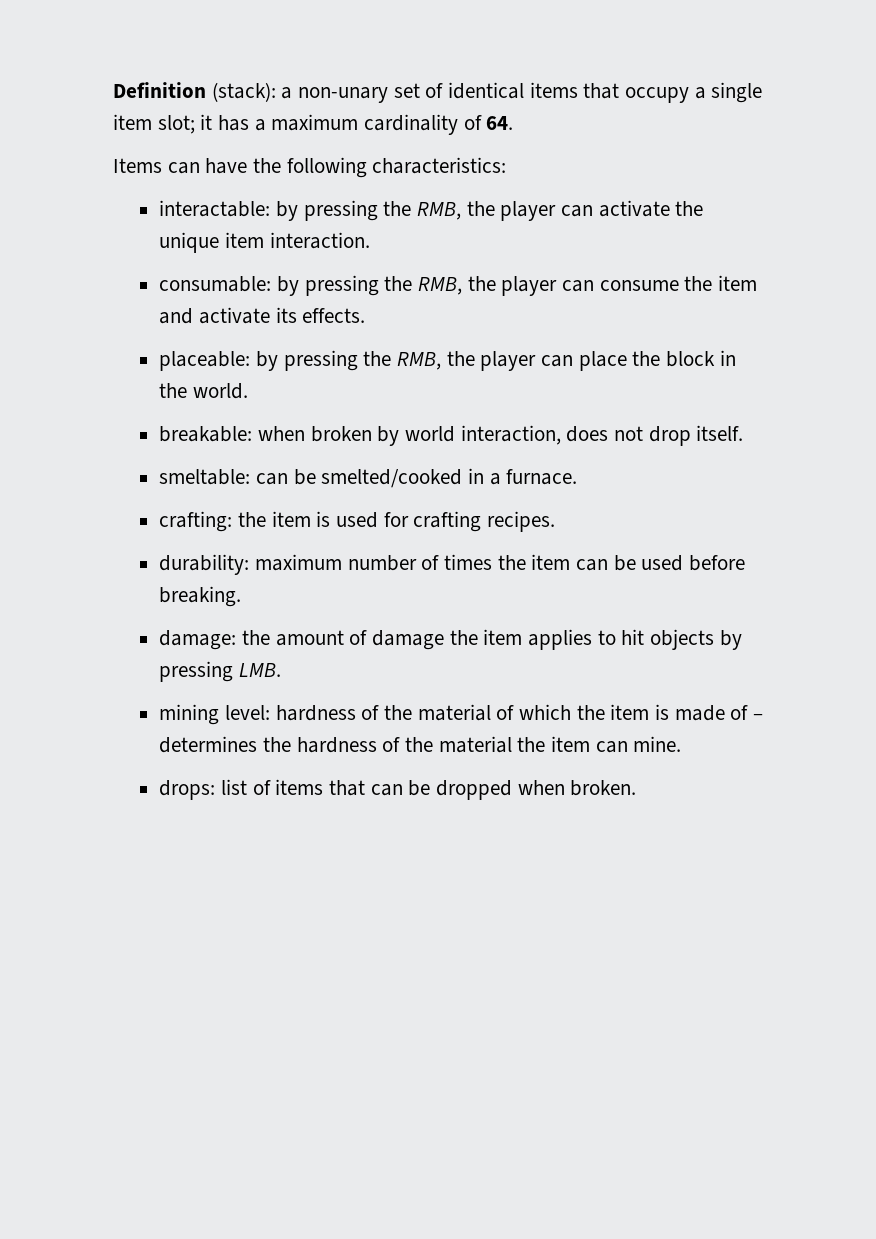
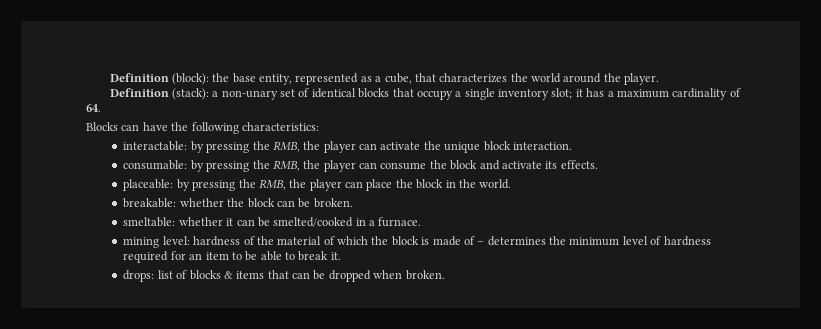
[113,82,206,98] Definition -> [109,73,660,85] [109,88,169,97] Definition (block): the base entity, represented as a cube, that characterizes the world around the player. // Definition
[529,82,578,98] items -> [358,88,390,98] blocks
[113,114,152,130] item -> [498,89,550,100] inventory
[113,158,162,173] Items -> [86,122,118,131] Blocks
[224,232,264,248] item -> [483,141,511,151] block
[717,275,757,291] item -> [450,160,478,170] block
[257,425,744,446] when broken by world interaction, does not drop itself. -> [179,198,353,208] whether the block can be broken.
(251, 477) none -> [178,217,234,226] whether it
[159,511,555,532] [159,554,745,575] [159,586,242,607] [159,629,742,650] [159,661,281,682] // crafting: the item is used for crafting recipes. // durability: maximum number of times the item can be used before breaking. // damage: the amount of damage the item applies to hit objects by pressing LMB. -> (422, 222) none
[610,704,650,720] item -> [391,236,419,246] block
[296,736,682,753] hardness of the material the item can mine. -> [569,236,711,246] [123,251,341,263] minimum level of hardness required for an item to be able to break it.
(271, 787) none -> [189,270,233,280] blocks &

